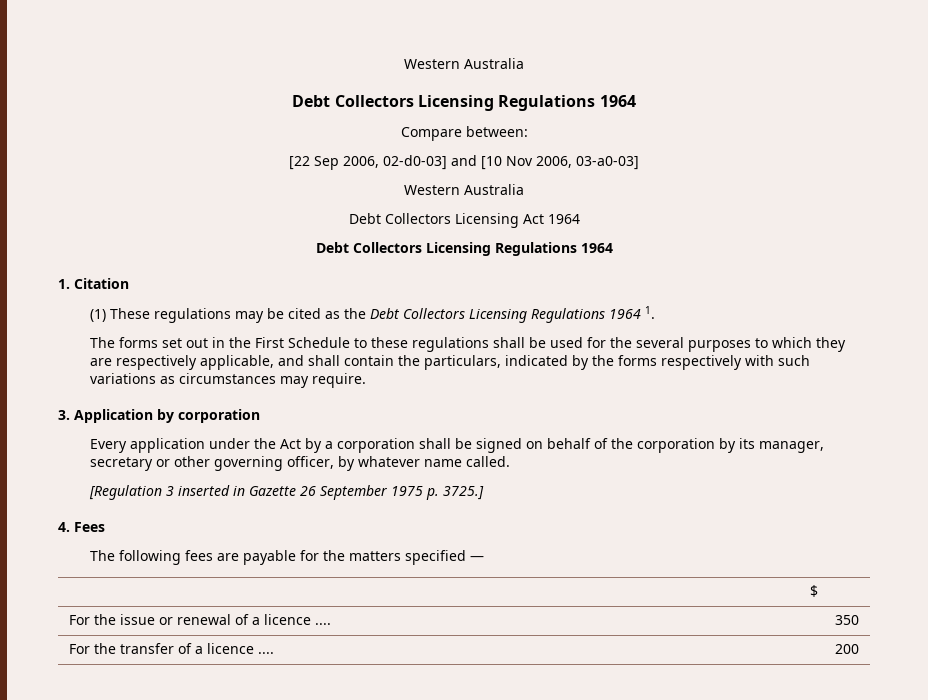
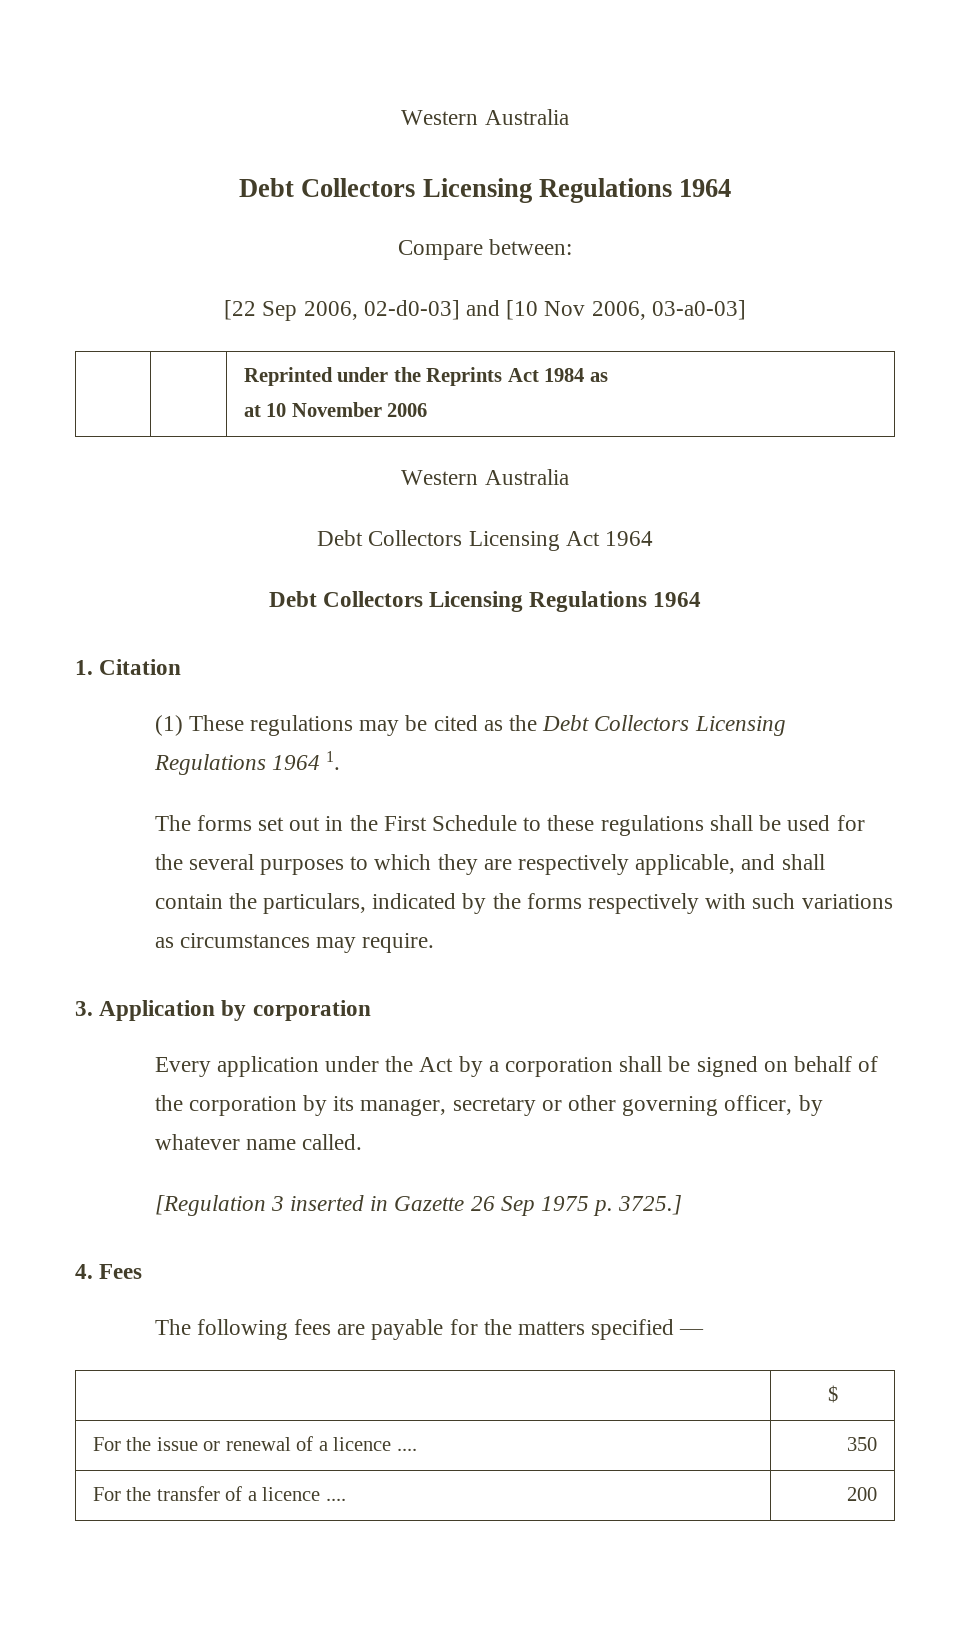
(639, 163) none -> [243,367,608,386] [243,402,428,417] // | | Reprinted under the Reprints Act 1984 as // at 10 November 2006
[320,485,388,500] September -> [500,1196,535,1216] Sep

